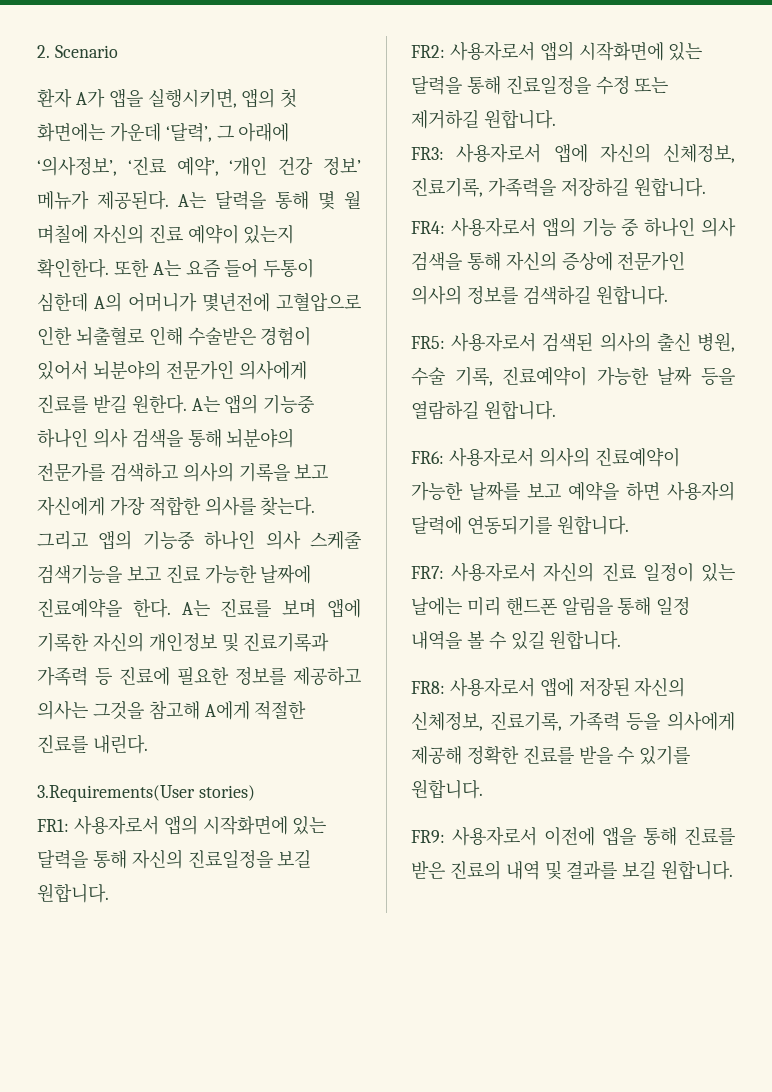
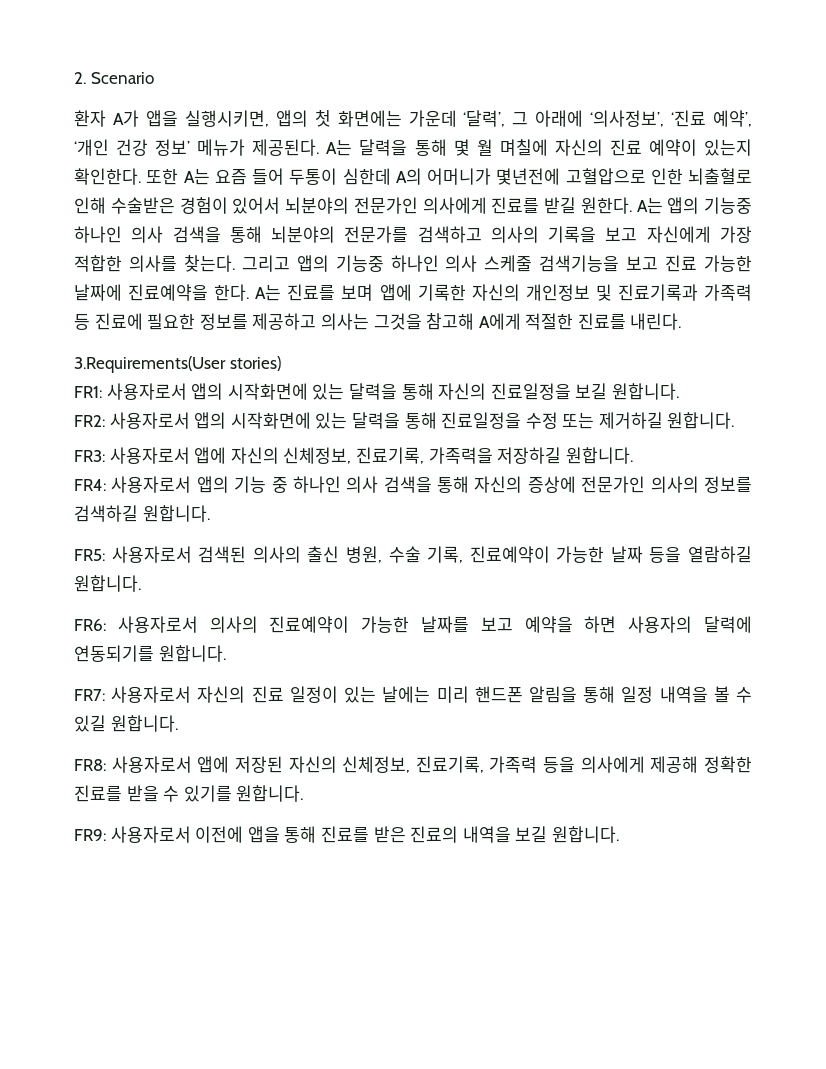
[505,861,618,880] 내역 및 결과를 -> [462,826,511,843] 내역을

